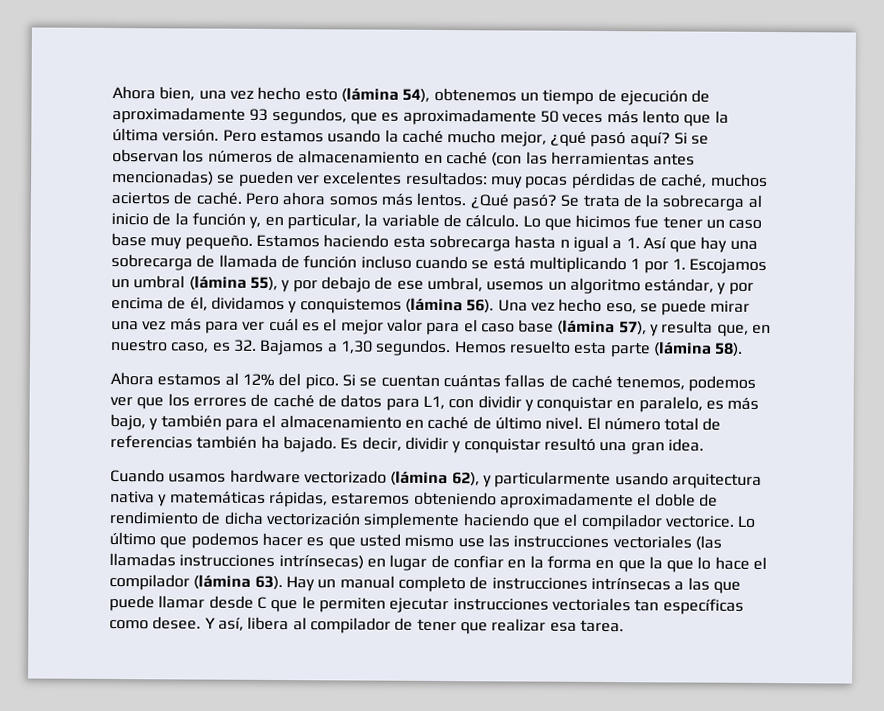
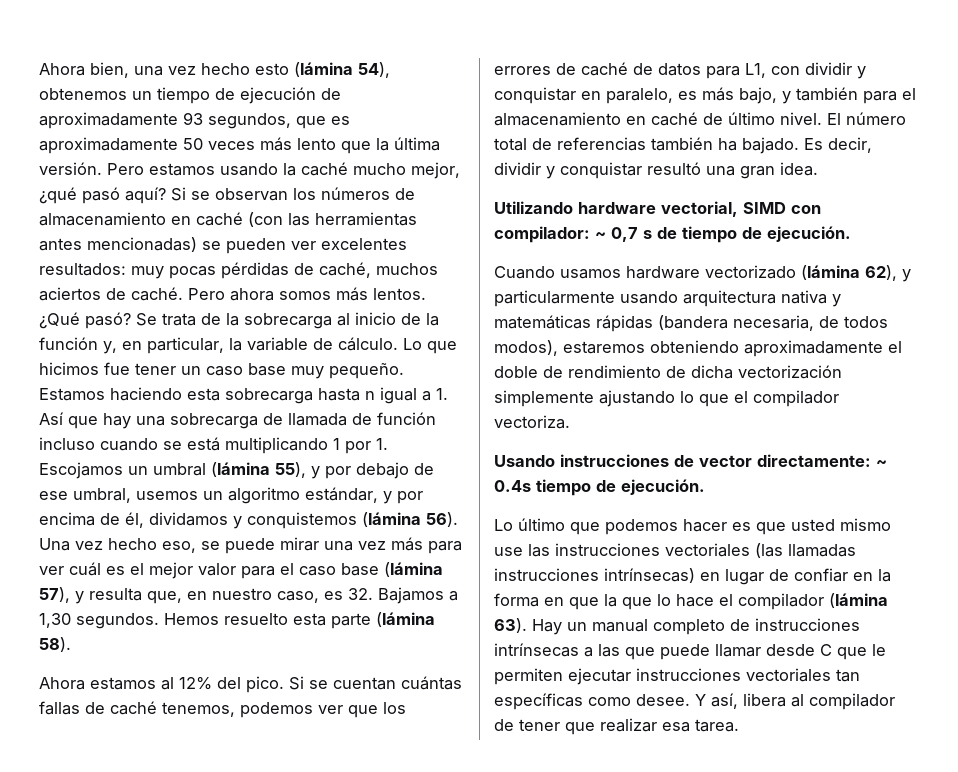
(704, 445) none -> [494,201,821,217] [494,226,851,243] // Utilizando hardware vectorial, SIMD con compilador: ~ 0,7 s de tiempo de ejecución.
[268,490,328,508] rápidas, -> [596,315,888,332] [494,340,558,356] rápidas (bandera necesaria, de todos modos),
[462,513,530,527] haciendo -> [599,390,694,407] ajustando lo
[664,515,735,528] vectorice. -> [494,415,570,429] [494,454,887,467] [494,479,705,496] vectoriza. // Usando instrucciones de vector directamente: ~ 0.4s tiempo de ejecución. //

